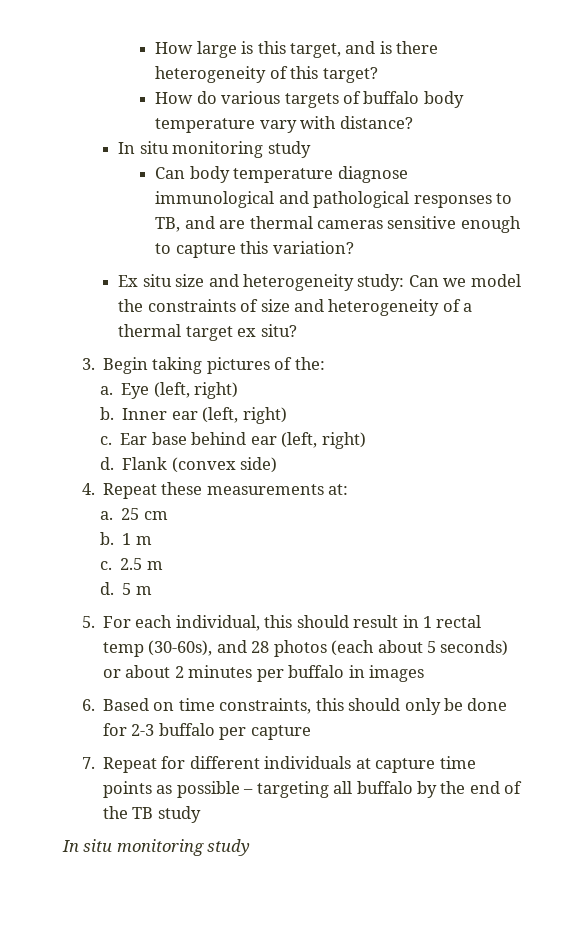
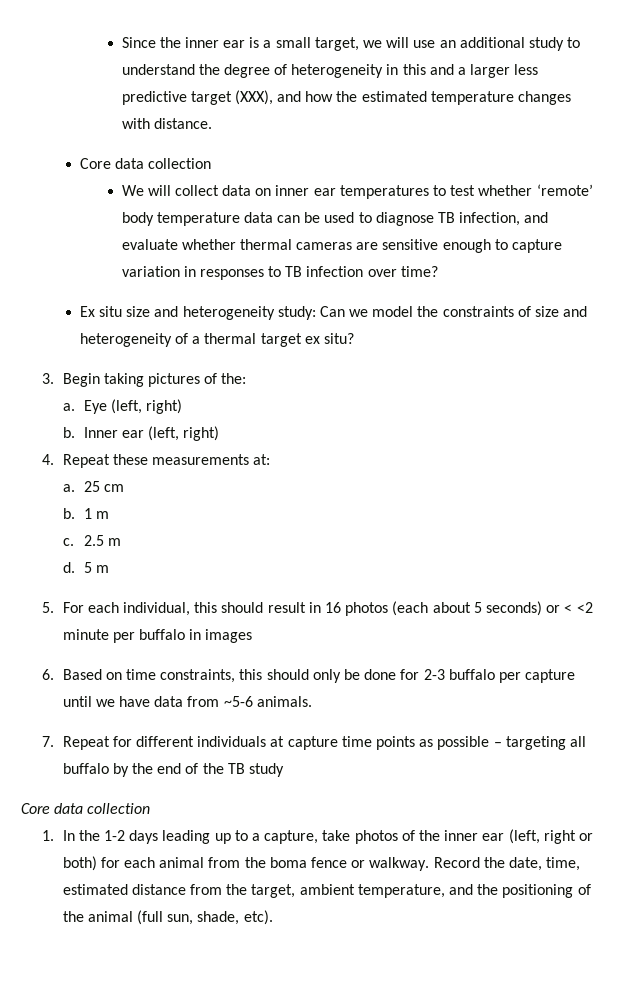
[155,41,439,58] [155,66,378,83] [155,91,464,108] [155,116,413,133] [118,141,311,158] [155,166,408,183] [155,191,513,208] [155,216,246,232] How large is this target, and is there heterogeneity of this target? // How do various targets of buffalo body temperature vary with distance? // In situ monitoring study // Can body temperature diagnose immunological and pathological responses to TB, and are -> [121,37,581,51] [121,64,539,78] [121,90,571,105] [121,118,212,129] [79,158,212,169] [121,184,593,199] [121,212,549,226] [121,239,236,250] Since the inner ear is a small target, we will use an additional study to understand the degree of heterogeneity in this and a larger less predictive target (XXX), and how the estimated temperature changes with distance. // Core data collection // We will collect data on inner ear temperatures to test whether ‘remote’ body temperature data can be used to diagnose TB infection, and evaluate whether
(384, 224) none -> [356,242,379,250] are
[240,241,354,254] this variation? -> [121,266,438,280] variation in responses to TB infection over time?
[100,432,366,449] [100,457,278,473] // c. Ear base behind ear (left, right) // d. Flank (convex side) -> (220, 433) none
[422,615,482,628] [102,640,270,657] 1 rectal temp (30-60s), and 28 -> [325,602,342,613] 16
[125,665,253,678] about 2 minutes -> [564,602,593,613] [62,629,109,640] < <2 minute
(311, 732) none -> [62,696,312,707] until we have data from ~5-6 animals.
[62,839,251,856] In situ monitoring study -> [21,803,151,814] [41,829,593,844] [62,856,581,871] [62,884,591,898] [62,910,273,925] Core data collection // 1. In the 1-2 days leading up to a capture, take photos of the inner ear (left, right or both) for each animal from the boma fence or walkway. Record the date, time, estimated distance from the target, ambient temperature, and the positioning of the animal (full sun, shade, etc).

